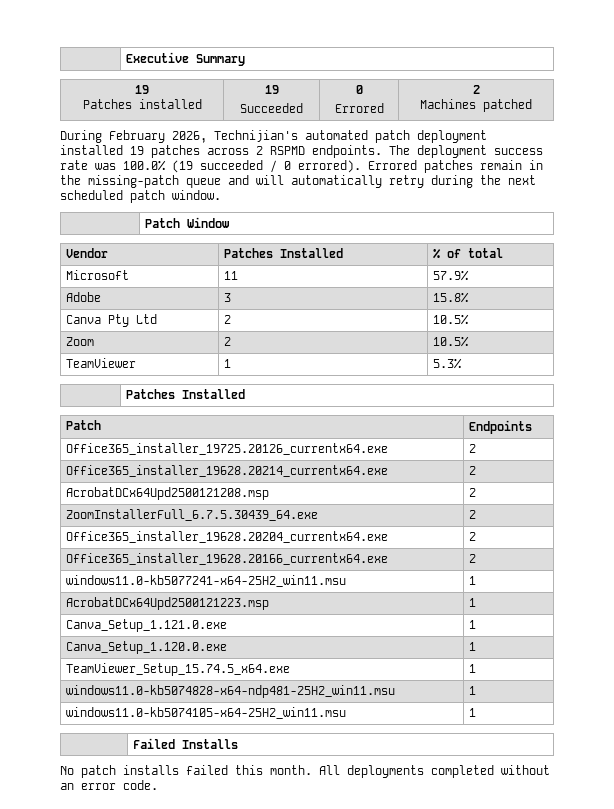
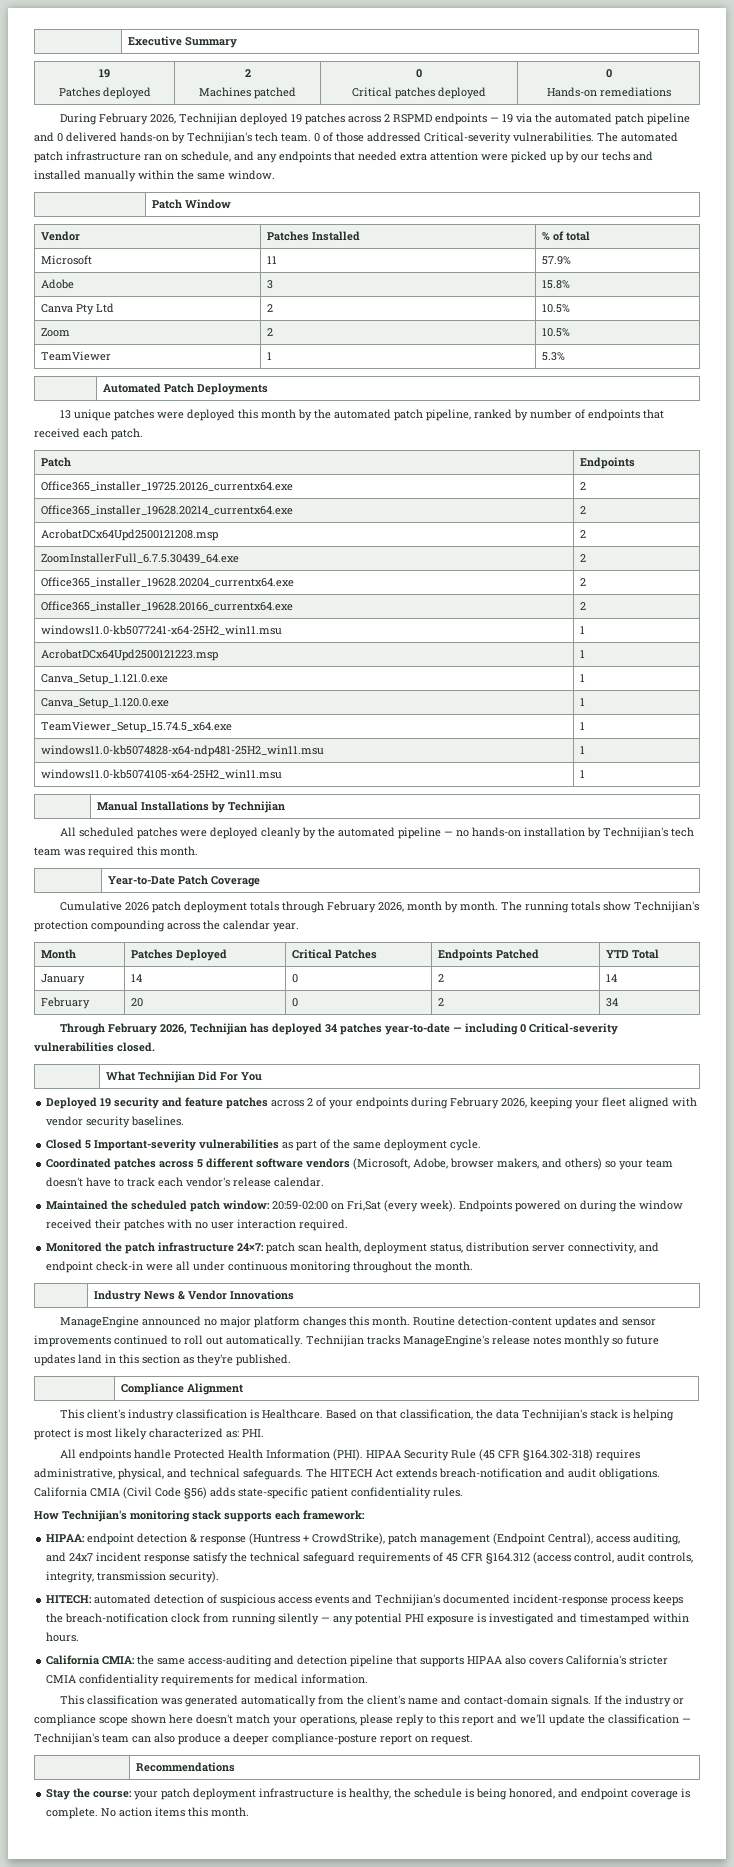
[138,99,202,109] [264,85,279,94] [240,103,303,113] [355,85,363,94] [334,103,384,113] [472,85,480,94] [420,99,532,112] [60,130,487,143] [60,145,123,155] installed | 19 // Succeeded | 0 // Errored | 2 // Machines patched // During February 2026, Technijian's automated patch deployment installed -> [102,87,151,99] [244,69,251,77] [199,87,296,99] [415,69,422,78] [351,87,486,99] [605,69,612,78] [546,87,671,97] [60,113,289,125] deployed | 2 // Machines patched | 0 // Critical patches deployed | 0 // Hands-on remediations // During February 2026, Technijian deployed
[312,145,543,158] [60,160,543,173] [60,175,536,188] [60,190,165,203] endpoints. The deployment success rate was 100.0% (19 succeeded / 0 errored). Errored patches remain in the missing-patch queue and will automatically retry during the next scheduled patch -> [435,113,691,125] [34,132,678,144] [34,151,653,163] [34,170,225,182] endpoints — 19 via the automated patch pipeline and 0 delivered hands-on by Technijian's tech team. 0 of those addressed Critical-severity vulnerabilities. The automated patch infrastructure ran on schedule, and any endpoints that needed extra attention were picked up by our techs and installed manually within the same
[126,389,246,399] Patches Installed -> [102,383,268,395] [60,409,665,421] [34,428,143,440] Automated Patch Deployments // 13 unique patches were deployed this month by the automated patch pipeline, ranked by number of endpoints that received each patch.
[133,738,239,749] [60,765,550,778] [60,780,158,790] Failed Installs // No patch installs failed this month. All deployments completed without an error code. -> [96,801,285,813] [60,827,695,839] [34,846,198,858] [107,875,260,887] [60,901,700,913] [34,920,299,932] [40,949,76,959] [130,949,227,961] [291,949,377,959] [437,949,539,961] [605,949,659,959] [40,974,85,985] [130,974,142,982] [291,974,298,983] [437,974,444,982] [605,974,617,982] [40,997,90,1009] [130,998,143,1007] [291,998,298,1007] [437,998,444,1006] [605,998,618,1007] [60,1023,619,1035] [34,1042,155,1052] [105,1071,262,1083] [46,1097,698,1109] [46,1116,185,1128] [46,1139,482,1151] [46,1158,674,1170] [46,1177,325,1187] [46,1200,684,1212] [46,1219,349,1231] [46,1242,660,1254] [46,1261,474,1273] [93,1290,294,1302] [60,1316,657,1328] [34,1335,659,1347] [34,1354,291,1366] [120,1383,243,1395] [60,1409,675,1421] [34,1428,264,1440] [60,1449,641,1461] [34,1468,660,1480] [34,1487,463,1499] [34,1510,365,1522] [46,1533,681,1545] [46,1552,694,1564] [46,1571,220,1583] [46,1594,684,1606] [46,1613,690,1625] [46,1632,80,1642] [46,1655,669,1667] [46,1674,369,1686] [60,1695,685,1707] [34,1714,691,1726] [34,1733,473,1745] [135,1762,235,1772] [46,1788,691,1800] [46,1807,250,1819] Manual Installations by Technijian // All scheduled patches were deployed cleanly by the automated pipeline — no hands-on installation by Technijian's tech team was required this month. // | Year-to-Date Patch Coverage // Cumulative 2026 patch deployment totals through February 2026, month by month. The running totals show Technijian's protection compounding across the calendar year. // Month | Patches Deployed | Critical Patches | Endpoints Patched | YTD Total // January | 14 | 0 | 2 | 14 // February | 20 | 0 | 2 | 34 // Through February 2026, Technijian has deployed 34 patches year-to-date — including 0 Critical-severity vulnerabilities closed. // | What Technijian Did For You // Deployed 19 security and feature patches across 2 of your endpoints during February 2026, keeping your fleet aligned with vendor security baselines. // Closed 5 Important-severity vulnerabilities as part of the same deployment cycle. // Coordinated patches across 5 different software vendors (Microsoft, Adobe, browser makers, and others) so your team doesn't have to track each vendor's release calendar. // Maintained the scheduled patch window: 20:59-02:00 on Fri,Sat (every week). Endpoints powered on during the window received their patches with no user interaction required. // Monitored the patch infrastructure 24×7: patch scan health, deployment status, distribution server connectivity, and endpoint check-in were all under continuous monitoring throughout the month. // | Industry News & Vendor Innovations // ManageEngine announced no major platform changes this month. Routine detection-content updates and sensor improvements continued to roll out automatically. Technijian tracks ManageEngine's release notes monthly so future updates land in this section as they're published. // | Compliance Alignment // This client's industry classification is Healthcare. Based on that classification, the data Technijian's stack is helping protect is most likely characterized as: PHI. // All endpoints handle Protected Health Information (PHI). HIPAA Security Rule (45 CFR §164.302-318) requires administrative, physical, and technical safeguards. The HITECH Act extends breach-notification and audit obligations. California CMIA (Civil Code §56) adds state-specific patient confidentiality rules. // How Technijian's monitoring stack supports each framework: // HIPAA: endpoint detection & response (Huntress + CrowdStrike), patch management (Endpoint Central), access auditing, and 24x7 incident response satisfy the technical safeguard requirements of 45 CFR §164.312 (access control, audit controls, integrity, transmission security). // HITECH: automated detection of suspicious access events and Technijian's documented incident-response process keeps the breach-notification clock from running silently — any potential PHI exposure is investigated and timestamped within hours. // California CMIA: the same access-auditing and detection pipeline that supports HIPAA also covers California's stricter CMIA confidentiality requirements for medical information. // This classification was generated automatically from the client's name and contact-domain signals. If the industry or compliance scope shown here doesn't match your operations, please reply to this report and we'll update the classification — Technijian's team can also produce a deeper compliance-posture report on request. // | Recommendations // Stay the course: your patch deployment infrastructure is healthy, the schedule is being honored, and endpoint coverage is complete. No action items this month.

